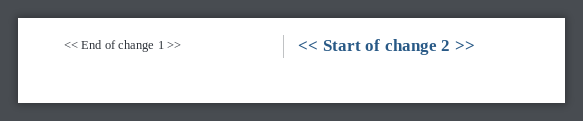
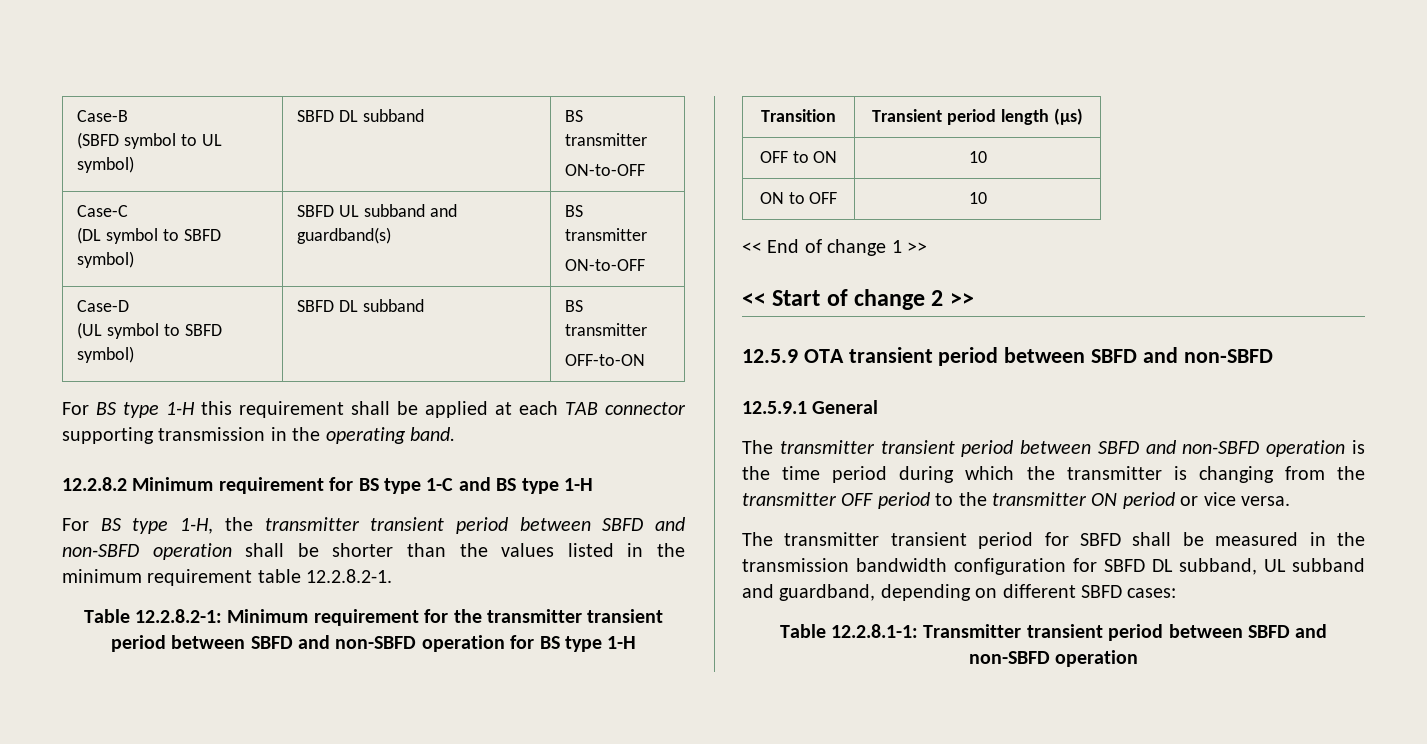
(64, 45) none -> [77,110,129,122] [77,132,222,149] [77,156,135,173] [297,109,424,122] [565,110,584,122] [565,133,648,146] [565,164,646,176] [77,205,129,217] [77,227,221,244] [77,251,135,268] [297,204,457,217] [297,227,392,244] [565,205,584,217] [565,228,648,241] [565,259,646,271] [77,300,130,312] [77,322,222,339] [77,346,135,363] [297,299,424,312] [565,300,584,312] [565,323,648,336] [565,354,646,366] [62,401,686,418] [62,427,455,444] [62,477,593,494] [62,517,685,534] [62,543,686,560] [62,569,393,586] [83,609,664,626] [110,635,637,652] [761,109,836,122] [872,108,1083,125] [759,151,838,163] [968,151,987,163] [759,192,838,204] [968,192,987,204] Case-B // (SBFD symbol to UL symbol) | SBFD DL subband | BS transmitter // ON-to-OFF // Case-C // (DL symbol to SBFD symbol) | SBFD UL subband and guardband(s) | BS transmitter // ON-to-OFF // Case-D // (UL symbol to SBFD symbol) | SBFD DL subband | BS transmitter // OFF-to-ON // For BS type 1-H this requirement shall be applied at each TAB connector supporting transmission in the operating band. // 12.2.8.2 Minimum requirement for BS type 1-C and BS type 1-H // For BS type 1-H, the transmitter transient period between SBFD and non-SBFD operation shall be shorter than the values listed in the minimum requirement table 12.2.8.2-1. // Table 12.2.8.2-1: Minimum requirement for the transmitter transient period between SBFD and non-SBFD operation for BS type 1-H // Transition | Transient period length (µs) // OFF to ON | 10 // ON to OFF | 10 //
(475, 46) none -> [742,347,1273,366] [742,400,879,414] [742,440,1365,457] [742,466,1365,483] [742,492,1290,509] [742,532,1365,549] [742,558,1365,575] [742,584,1177,601] [779,624,1328,641] [968,650,1139,667] // 12.5.9 OTA transient period between SBFD and non-SBFD // 12.5.9.1 General // The transmitter transient period between SBFD and non-SBFD operation is the time period during which the transmitter is changing from the transmitter OFF period to the transmitter ON period or vice versa. // The transmitter transient period for SBFD shall be measured in the transmission bandwidth configuration for SBFD DL subband, UL subband and guardband, depending on different SBFD cases: // Table 12.2.8.1-1: Transmitter transient period between SBFD and non-SBFD operation

